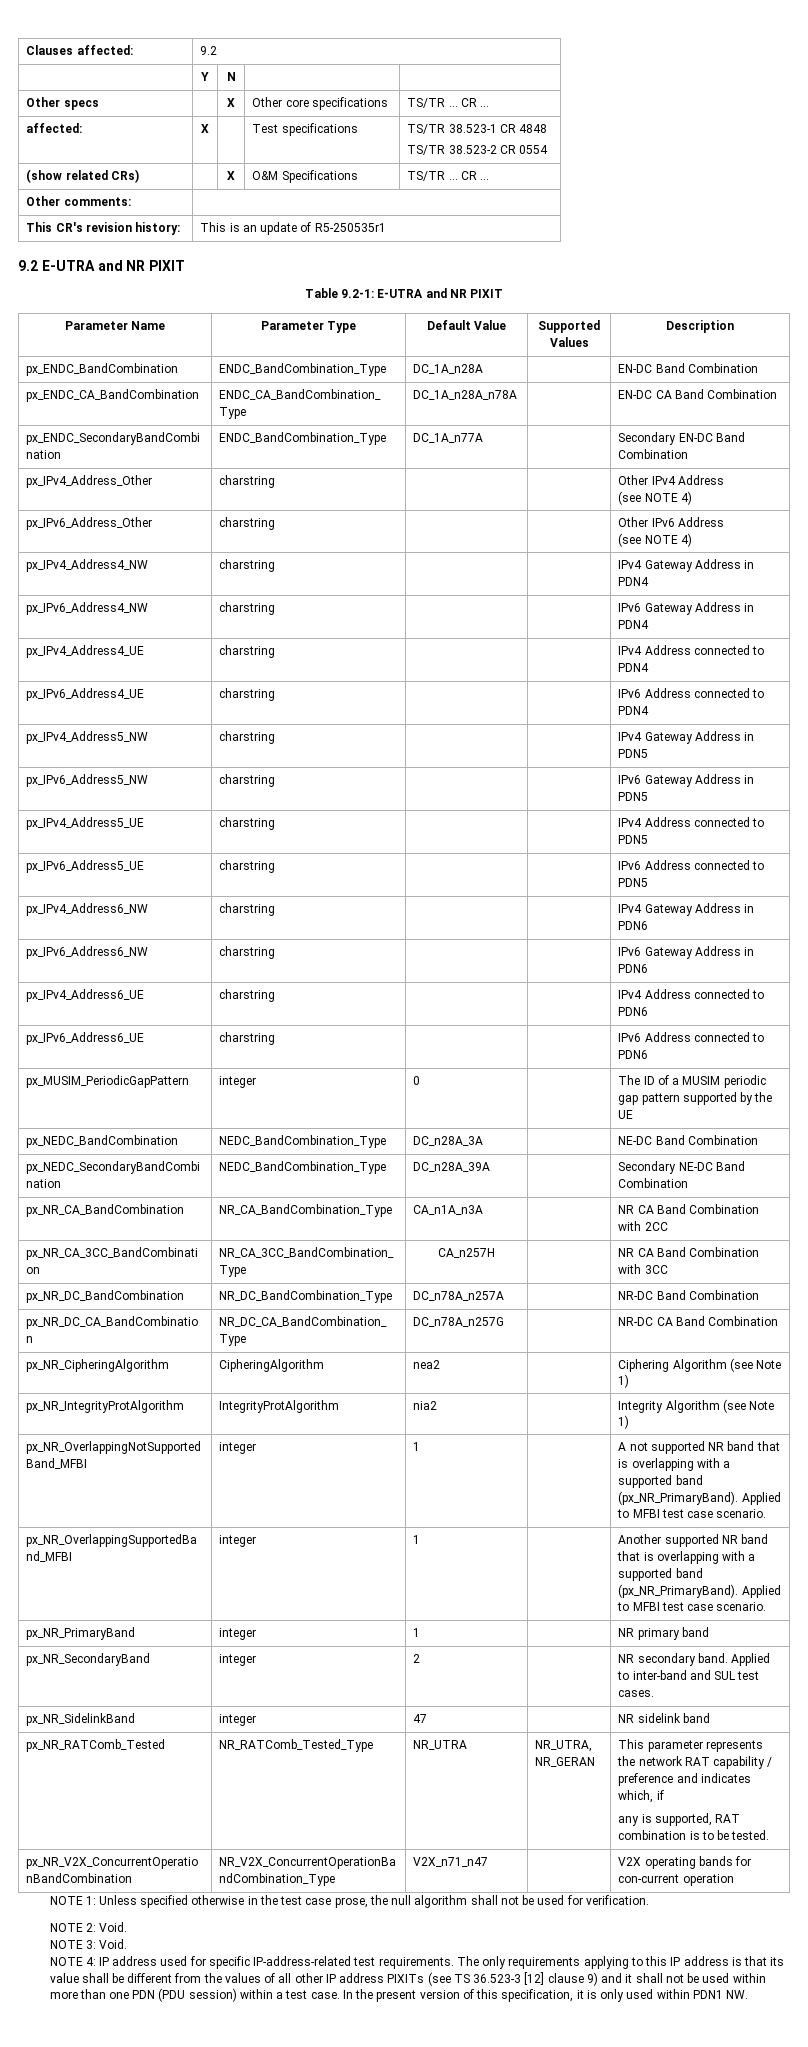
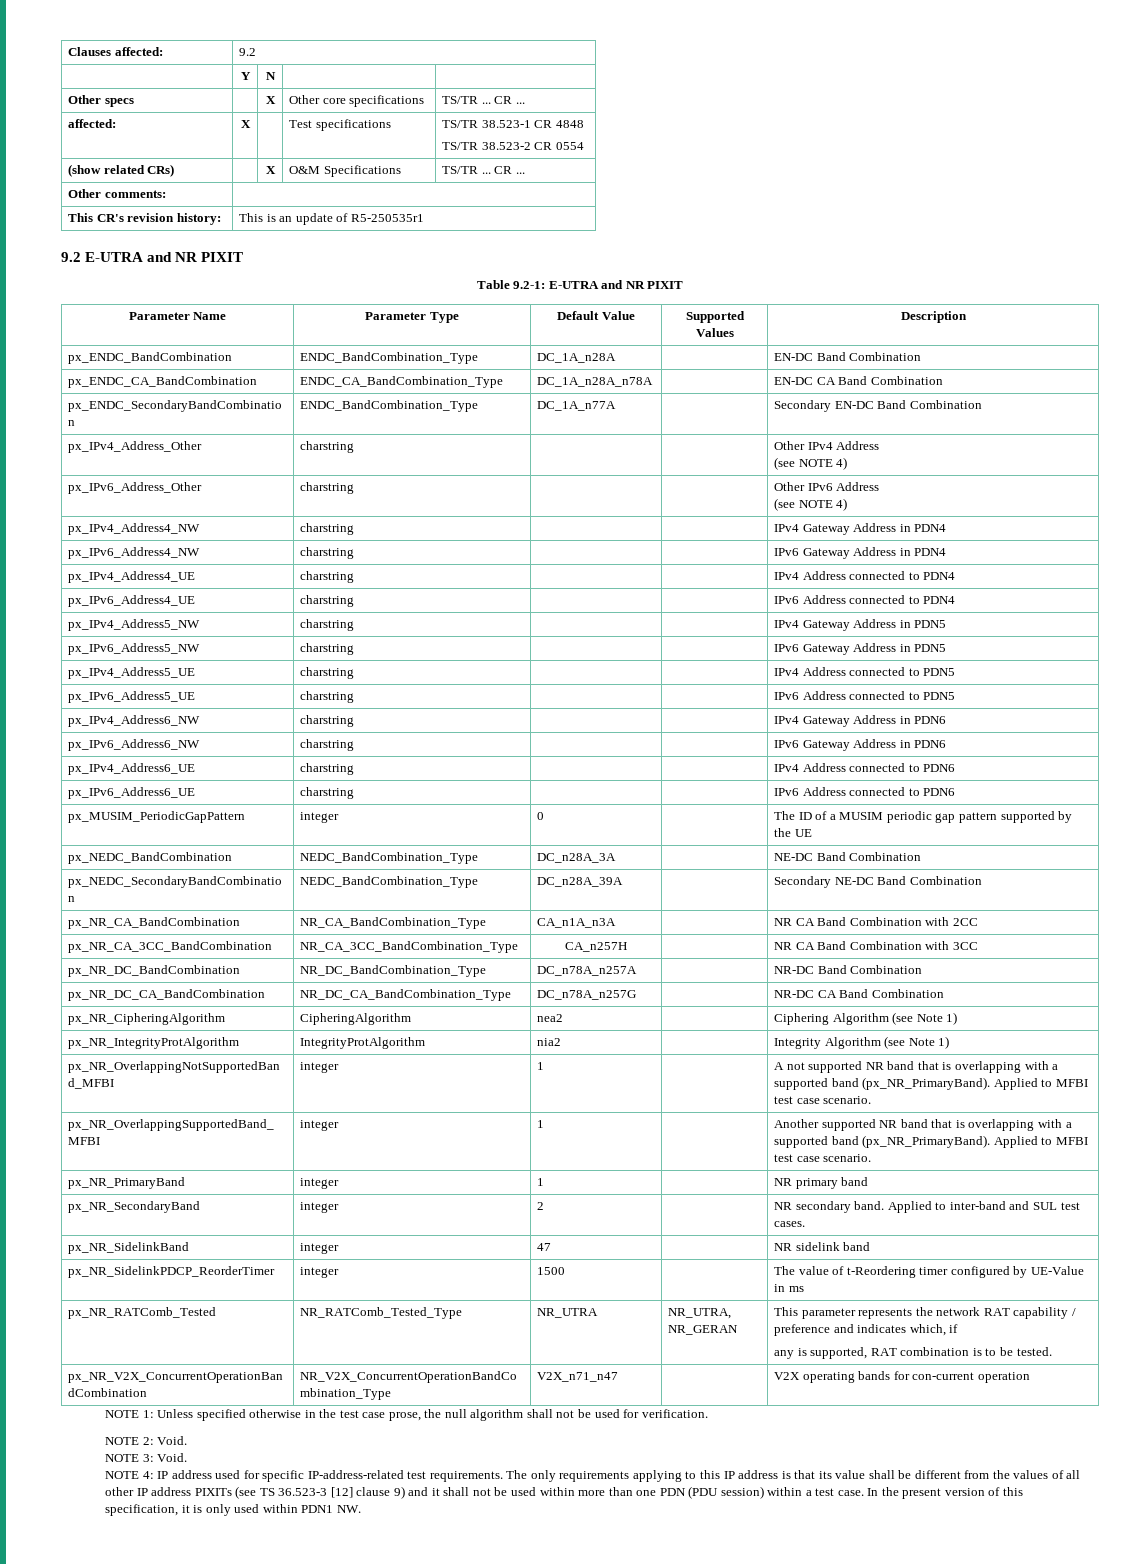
(710, 1718) none -> [68,1266,276,1278] [300,1267,340,1278] [537,1267,566,1275] [774,1266,1084,1278] [774,1284,804,1292] // px_NR_SidelinkPDCP_ReorderTimer | integer | 1500 | | The value of t-Reordering timer configured by UE-Value in ms

